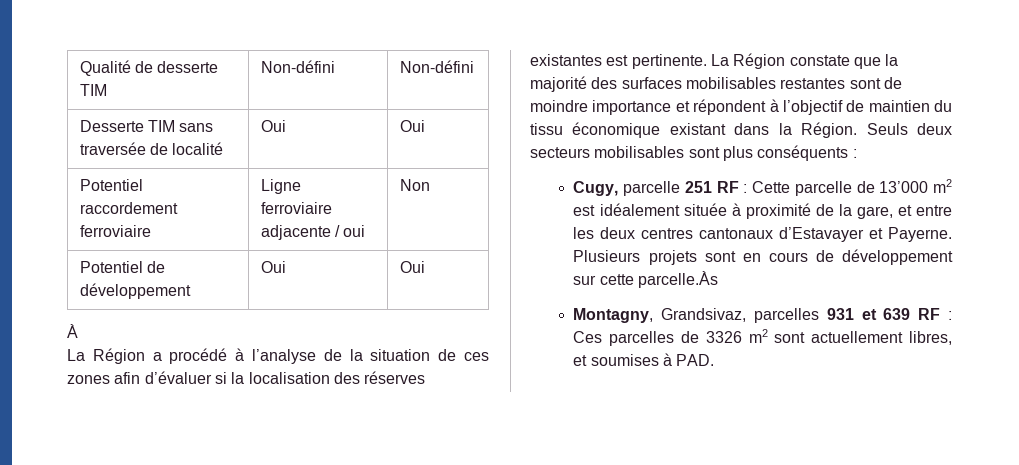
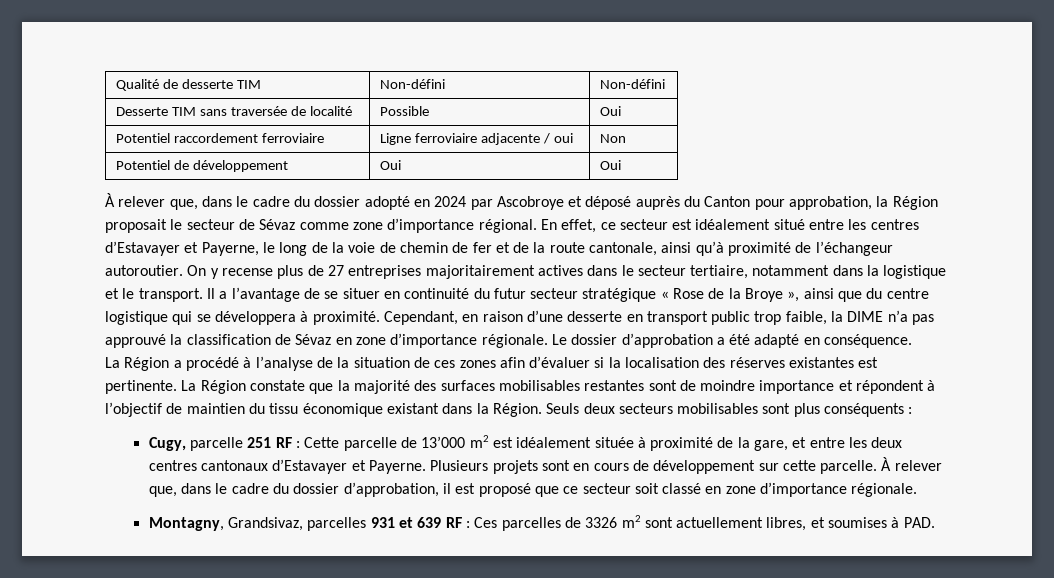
[260,120,286,132] Oui -> [379,106,429,116] Possible
(78, 331) none -> [118,196,938,210] [105,218,919,233] [105,241,893,256] [105,265,947,279] [105,287,929,302] [105,310,935,325] [105,333,913,348] relever que, dans le cadre du dossier adopté en 2024 par Ascobroye et déposé auprès du Canton pour approbation, la Région proposait le secteur de Sévaz comme zone d’importance régional. En effet, ce secteur est idéalement situé entre les centres d’Estavayer et Payerne, le long de la voie de chemin de fer et de la route cantonale, ainsi qu’à proximité de l’échangeur autoroutier. On y recense plus de 27 entreprises majoritairement actives dans le secteur tertiaire, notamment dans la logistique et le transport. Il a l’avantage de se situer en continuité du futur secteur stratégique « Rose de la Broye », ainsi que du centre logistique qui se développera à proximité. Cependant, en raison d’une desserte en transport public trop faible, la DIME n’a pas approuvé la classification de Sévaz en zone d’importance régionale. Le dossier d’approbation a été adapté en conséquence.
[638,271,719,288] parcelle.Às -> [820,457,942,474] [148,482,918,497] parcelle. À relever que, dans le cadre du dossier d’approbation, il est proposé que ce secteur soit classé en zone d’importance régionale.

